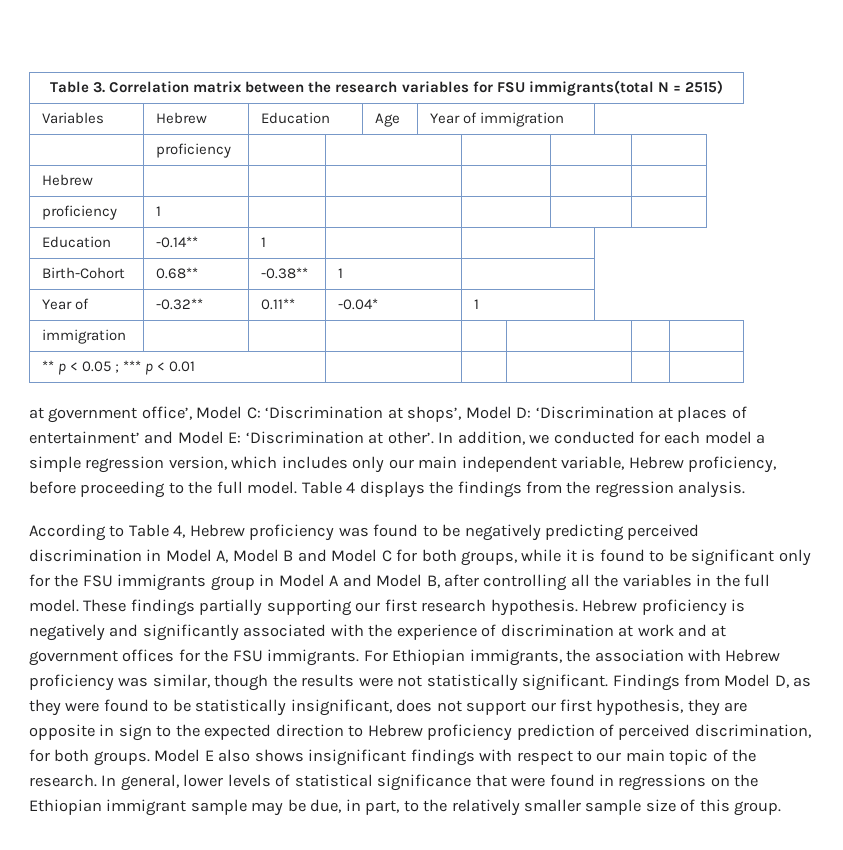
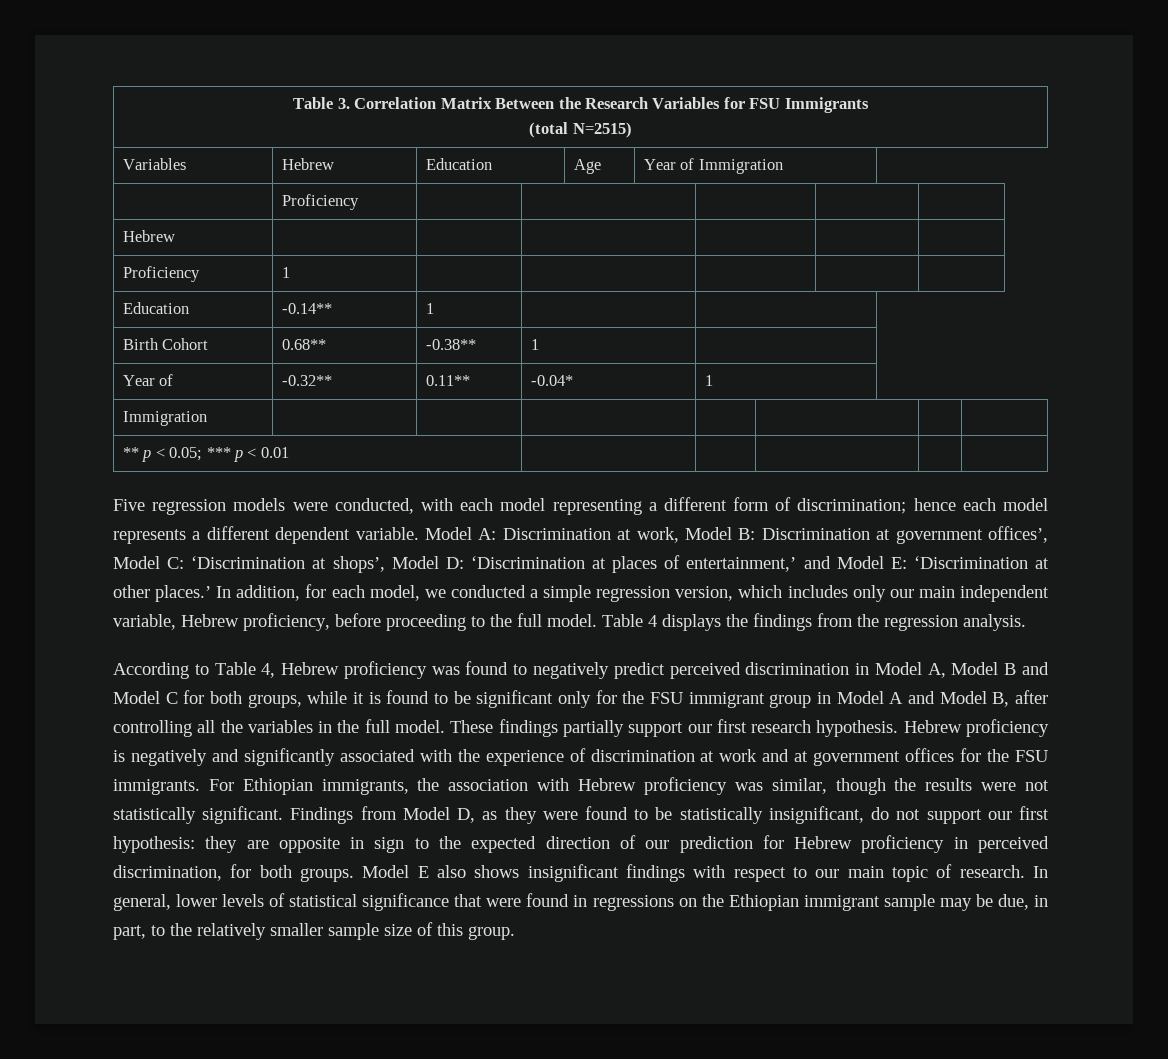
[193,80,723,96] matrix between the research variables for FSU immigrants(total N = 2515) -> [440,97,869,113] [529,122,632,138] Matrix Between the Research Variables for FSU Immigrants // (total N=2515)
[479,112,564,127] [155,143,231,158] immigration // | proficiency -> [698,159,783,174] [281,194,359,210] Immigration // | Proficiency
[41,205,117,220] proficiency -> [122,266,200,282] Proficiency
[41,267,125,279] Birth-Cohort -> [122,338,209,350] Birth Cohort
[41,329,126,344] immigration -> [122,411,207,426] Immigration
[81,361,120,373] 0.05 ; -> [169,447,203,461] 0.05;
[29,406,192,423] at government office’, -> [113,497,1048,515] [113,526,1048,544] Five regression models were conducted, with each model representing a different form of discrimination; hence each model represents a different dependent variable. Model A: Discrimination at work, Model B: Discrimination at government offices’,
[29,431,140,444] entertainment’ -> [686,557,797,572] entertainment,’
[387,431,752,445] other’. In addition, we conducted for each model -> [113,584,526,602] other places.’ In addition, for each model, we conducted
[442,524,625,541] be negatively predicting -> [533,662,665,679] negatively predict
[117,574,207,591] immigrants -> [688,692,765,708] immigrant
[266,599,352,616] supporting -> [628,722,684,737] support
[396,699,433,712] does -> [871,807,890,820] do
[596,699,684,716] hypothesis, -> [113,836,195,853] hypothesis:
[348,724,615,741] to Hebrew proficiency prediction of -> [619,835,968,853] of our prediction for Hebrew proficiency in
[732,749,757,762] the -> (953, 871) none

